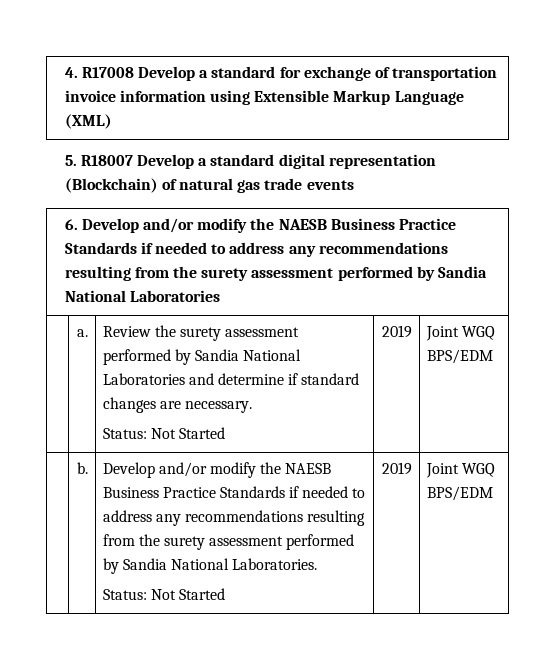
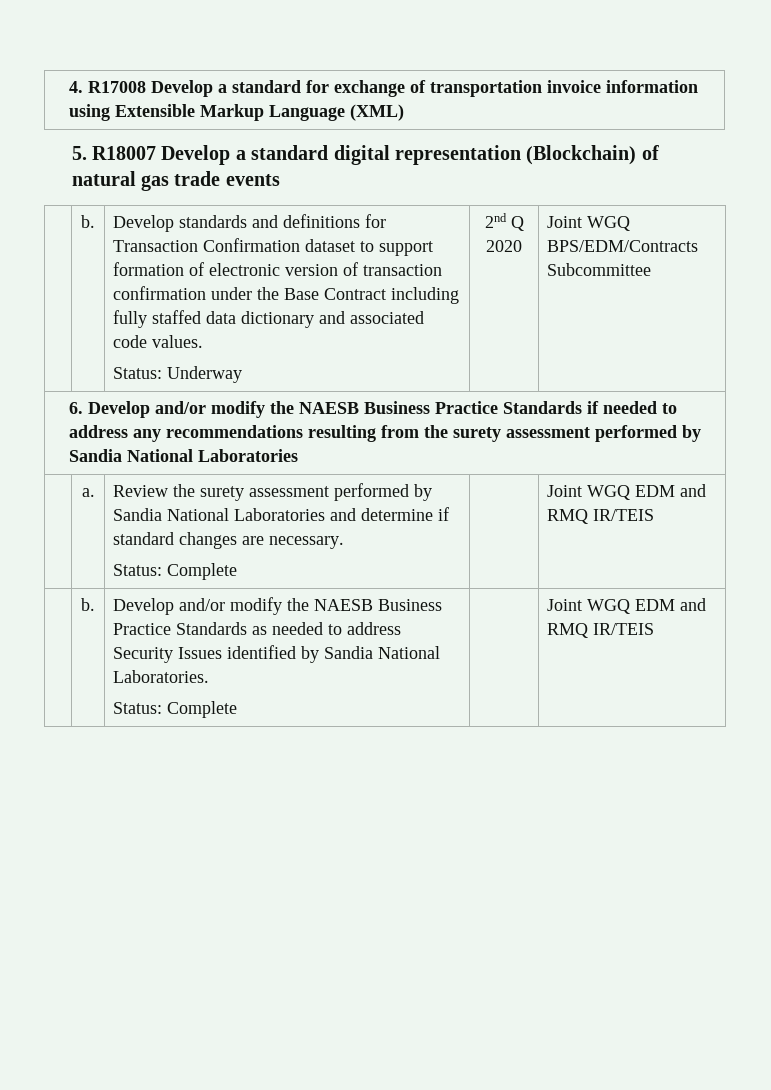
(354, 185) none -> [81,215,95,228] [112,214,386,232] [112,238,433,256] [112,262,442,276] [112,286,459,304] [112,310,424,328] [112,335,203,348] [112,366,242,383] [484,213,524,231] [486,240,522,252] [546,216,630,231] [546,240,698,252] [546,263,651,276] // | b. | Develop standards and definitions for Transaction Confirmation dataset to support formation of electronic version of transaction confirmation under the Base Contract including fully staffed data dictionary and associated code values. // Status: Underway | 2nd Q 2020 | Joint WGQ BPS/EDM/Contracts Subcommittee
[150,427,225,439] [381,325,412,338] [425,326,495,341] [426,349,493,364] Not Started | 2019 | Joint WGQ BPS/EDM -> [166,563,237,580] [546,484,706,500] [546,509,654,524] Complete | | Joint WGQ EDM and RMQ IR/TEIS
[289,486,366,498] [102,510,366,526] [102,534,355,550] if needed to address any recommendations resulting from the surety assessment performed -> [251,622,401,635] [112,645,296,663] as needed to address Security Issues identified
[150,588,225,600] [381,462,412,475] [425,463,495,478] [426,486,493,501] Not Started | 2019 | Joint WGQ BPS/EDM -> [166,701,237,718] [546,598,706,614] [546,623,654,638] Complete | | Joint WGQ EDM and RMQ IR/TEIS

